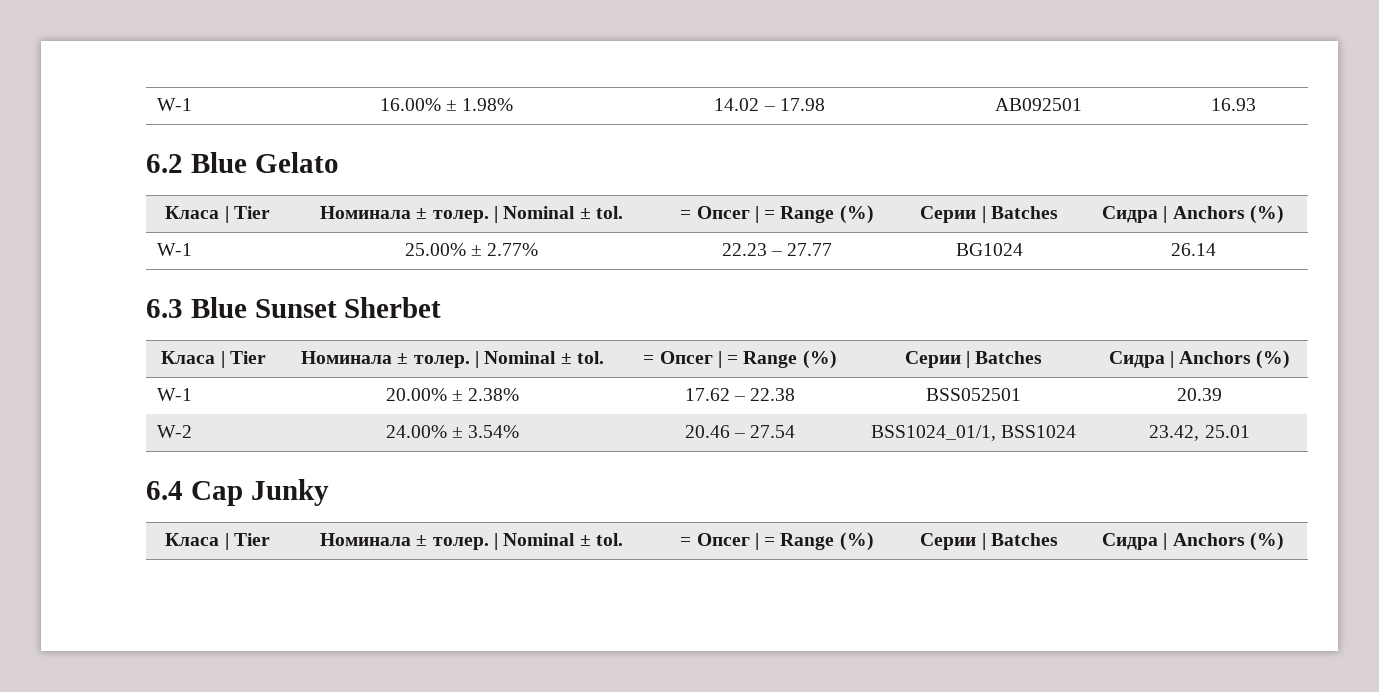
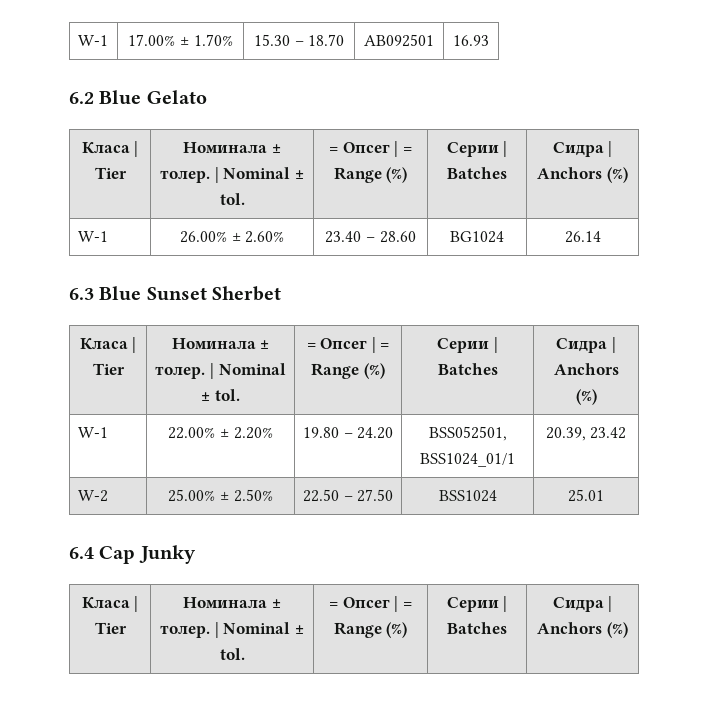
[156,98,192,111] [379,98,514,111] [714,98,825,111] W-1 | 16.00% ± 1.98% | 14.02 – 17.98 -> [77,35,108,46] [128,34,233,46] [253,34,345,46] W-1 | 17.00% ± 1.70% | 15.30 – 18.70
[404,243,539,256] [721,243,833,256] 25.00% ± 2.77% | 22.23 – 27.77 -> [179,231,285,243] [325,231,416,243] 26.00% ± 2.60% | 23.40 – 28.60
[385,388,520,401] [684,388,796,401] [926,388,1021,401] [1177,388,1222,401] [156,425,192,438] [385,425,520,438] [684,425,796,438] [870,425,996,441] 20.00% ± 2.38% | 17.62 – 22.38 | BSS052501 | 20.39 // W-2 | 24.00% ± 3.54% | 20.46 – 27.54 | BSS1024_01/1, -> [168,427,273,439] [302,427,394,439] [428,426,507,441] [420,453,515,467] [545,427,627,441] [77,490,108,502] [168,489,273,502] [302,489,394,502] 22.00% ± 2.20% | 19.80 – 24.20 | BSS052501, BSS1024_01/1 | 20.39, 23.42 // W-2 | 25.00% ± 2.50% | 22.50 – 27.50 |
[1149,425,1200,441] 23.42, -> (497, 496) none

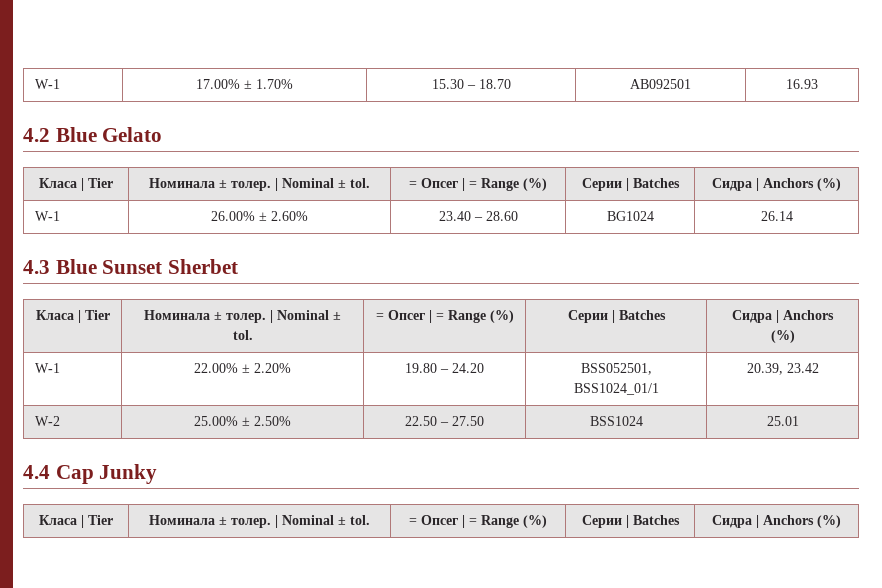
[69,92,94,104] 6.2 -> [23,128,50,142] 4.2
[69,288,94,300] 6.3 -> [23,260,50,274] 4.3
[69,547,94,559] 6.4 -> [23,465,50,479] 4.4

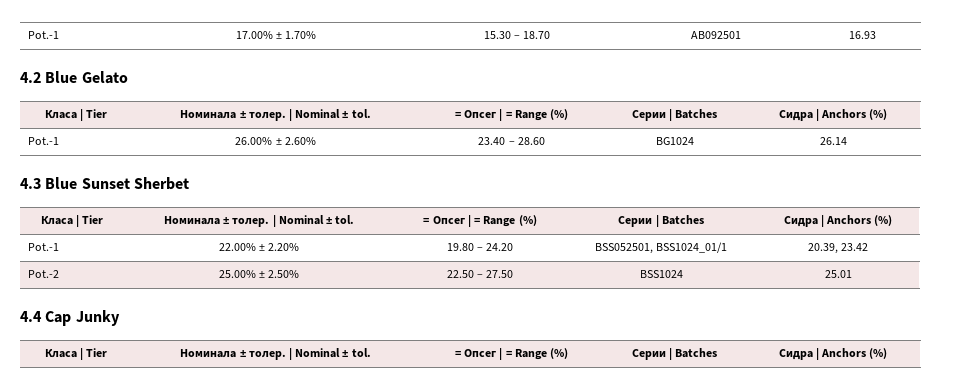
[35,79,61,89] W-1 -> [28,31,60,39] Pot.-1
[35,211,61,221] W-1 -> [28,137,60,145] Pot.-1
[35,363,61,373] W-1 -> [28,243,60,251] Pot.-1
[35,416,61,426] W-2 -> [28,270,60,278] Pot.-2

